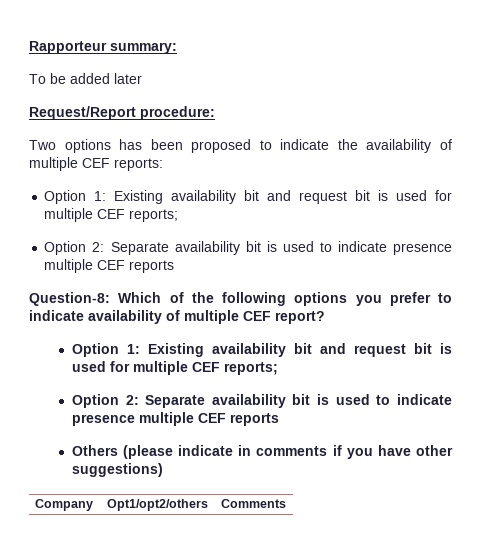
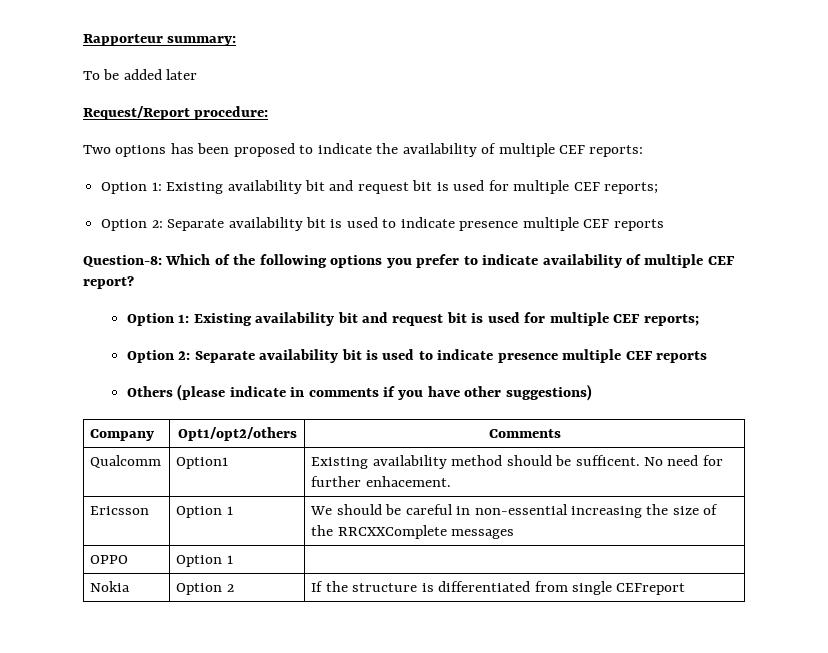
(286, 503) none -> [90,455,162,468] [176,457,229,469] [311,455,723,469] [311,476,451,487] [90,506,150,515] [176,506,233,518] [310,504,719,518] [311,525,515,539] [90,555,129,564] [176,555,233,567] [90,581,131,592] [176,583,234,595] [311,581,686,595] // Qualcomm | Option1 | Existing availability method should be sufficent. No need for further enhacement. // Ericsson | Option 1 | We should be careful in non-essential increasing the size of the RRCXXComplete messages // OPPO | Option 1 | // Nokia | Option 2 | If the structure is differentiated from single CEFreport

